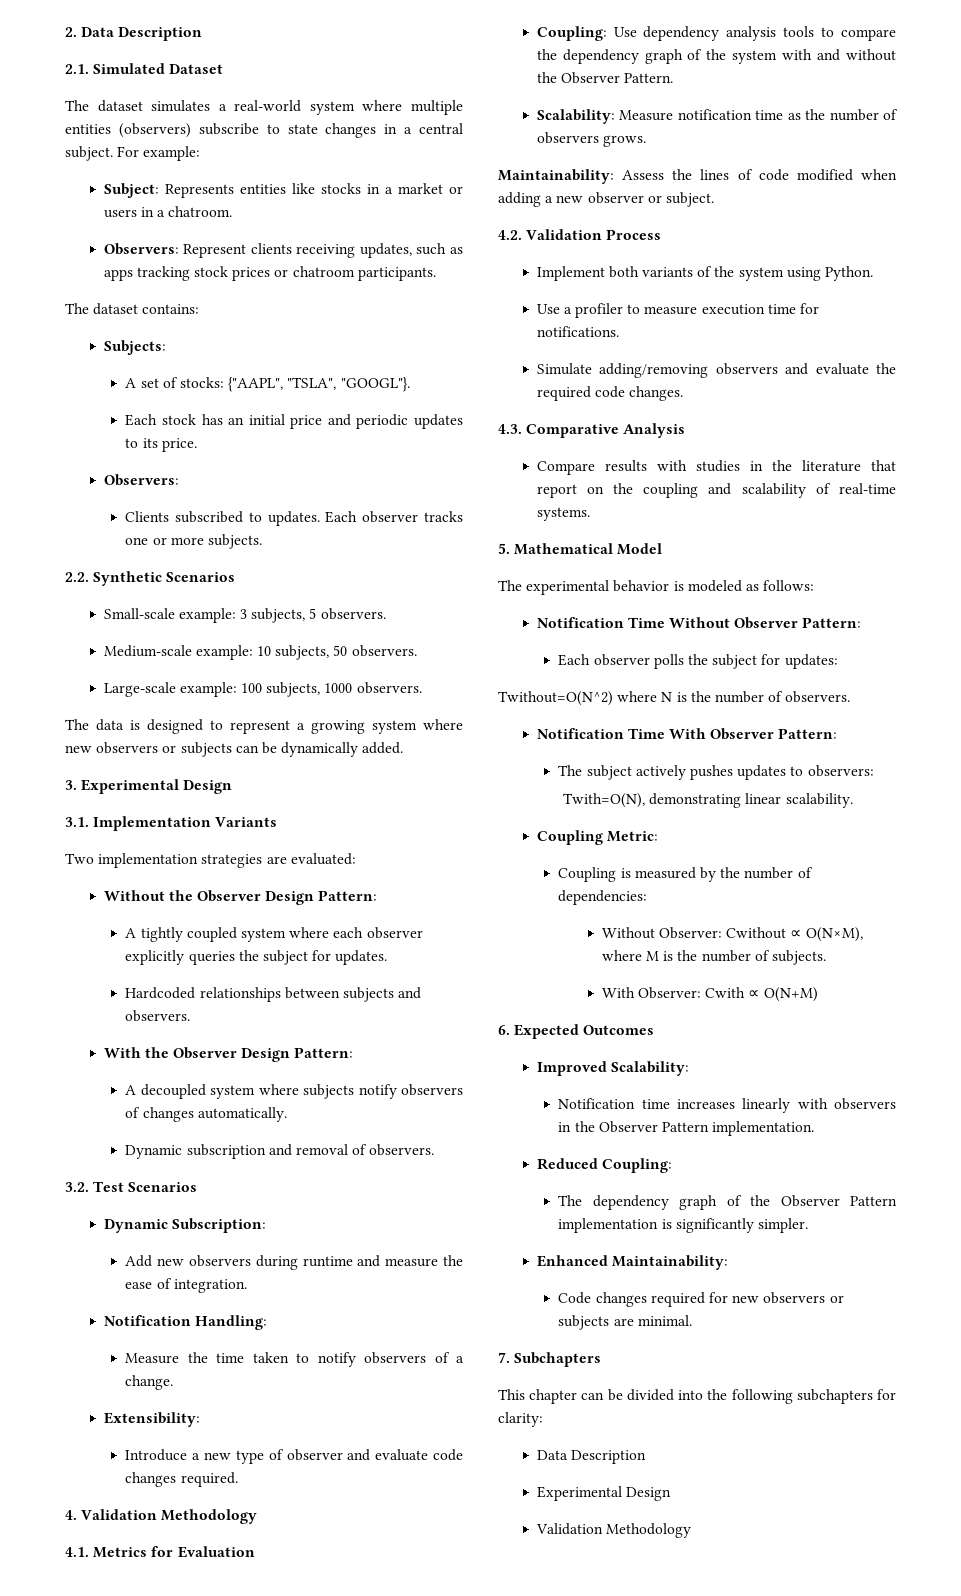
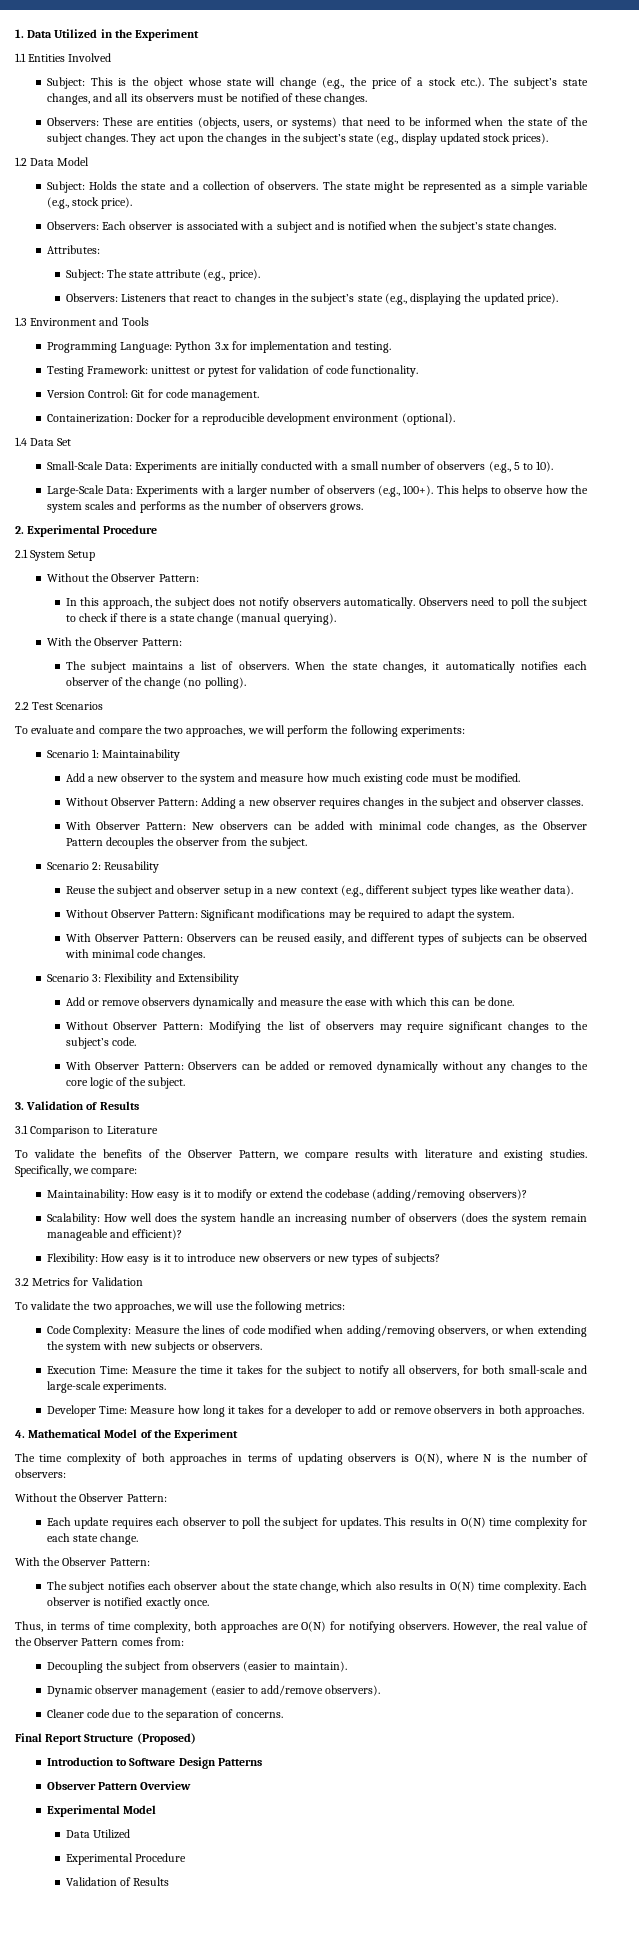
[65,27,203,41] [65,63,224,74] [65,100,463,115] [65,123,463,138] [65,146,201,161] [103,183,463,198] [103,206,233,218] [103,243,463,258] [103,266,436,281] [65,303,200,315] [103,340,166,355] [125,377,410,392] [125,414,463,429] [125,438,197,452] [103,474,179,486] [125,511,463,526] [125,534,262,549] [65,571,236,586] [103,608,386,623] [103,645,417,660] [103,682,422,697] [65,719,463,734] [65,742,404,757] [65,779,233,794] [65,816,278,831] [65,853,356,868] [103,890,378,905] [125,927,423,942] [125,950,388,965] [125,987,422,1002] [125,1010,191,1022] [103,1047,354,1062] [125,1084,463,1099] [125,1107,287,1122] [125,1144,435,1159] [65,1181,198,1192] [103,1218,266,1233] [125,1255,463,1270] [125,1278,247,1293] [103,1315,267,1330] [125,1352,464,1367] [125,1375,174,1390] [103,1412,200,1427] [125,1449,463,1464] [125,1472,238,1487] [65,1509,258,1524] [65,1546,255,1558] [536,26,896,41] [536,49,896,64] [536,72,674,84] [536,109,784,124] 2. Data Description // 2.1. Simulated Dataset // The dataset simulates a real-world system where multiple entities (observers) subscribe to state changes in a central subject. For example: // Subject: Represents entities like stocks in a market or users in a chatroom. // Observers: Represent clients receiving updates, such as apps tracking stock prices or chatroom participants. // The dataset contains: // Subjects: // A set of stocks: {"AAPL", "TSLA", "GOOGL"}. // Each stock has an initial price and periodic updates to its price. // Observers: // Clients subscribed to updates. Each observer tracks one or more subjects. // 2.2. Synthetic Scenarios // Small-scale example: 3 subjects, 5 observers. // Medium-scale example: 10 subjects, 50 observers. // Large-scale example: 100 subjects, 1000 observers. // The data is designed to represent a growing system where new observers or subjects can be dynamically added. // 3. Experimental Design // 3.1. Implementation Variants // Two implementation strategies are evaluated: // Without the Observer Design Pattern: // A tightly coupled system where each observer explicitly queries the subject for updates. // Hardcoded relationships between subjects and observers. // With the Observer Design Pattern: // A decoupled system where subjects notify observers of changes automatically. // Dynamic subscription and removal of observers. // 3.2. Test Scenarios // Dynamic Subscription: // Add new observers during runtime and measure the ease of integration. // Notification Handling: // Measure the time taken to notify observers of a change. // Extensibility: // Introduce a new type of observer and evaluate code changes required. // 4. Validation Methodology // 4.1. Metrics for Evaluation // Coupling: Use dependency analysis tools to compare the dependency graph of the system with and without the Observer Pattern. // Scalability: Measure notification time -> [15,29,200,41] [15,53,112,62] [46,77,588,89] [46,93,368,105] [46,117,588,129] [46,133,549,145] [15,157,90,166] [46,181,588,193] [46,197,133,209] [46,221,557,233] [46,245,100,254] [65,269,260,281] [65,293,558,305] [15,317,149,326] [46,341,391,353] [46,365,419,377] [46,389,260,401] [46,413,455,425] [15,437,72,446] [46,461,554,473] [46,485,588,497] [46,501,186,513] 1. Data Utilized in the Experiment // 1.1 Entities Involved // Subject: This is the object whose state will change (e.g., the price of a stock etc.). The subject’s state changes, and all its observers must be notified of these changes. // Observers: These are entities (objects, users, or systems) that need to be informed when the state of the subject changes. They act upon the changes in the subject’s state (e.g., display updated stock prices). // 1.2 Data Model // Subject: Holds the state and a collection of observers. The state might be represented as a simple variable (e.g., stock price). // Observers: Each observer is associated with a subject and is notified when the subject’s state changes. // Attributes: // Subject: The state attribute (e.g., price). // Observers: Listeners that react to changes in the subject’s state (e.g., displaying the updated price). // 1.3 Environment and Tools // Programming Language: Python 3.x for implementation and testing. // Testing Framework: unittest or pytest for validation of code functionality. // Version Control: Git for code management. // Containerization: Docker for a reproducible development environment (optional). // 1.4 Data Set // Small-Scale Data: Experiments are initially conducted with a small number of observers (e.g., 5 to 10). // Large-Scale Data: Experiments with a larger number of observers (e.g., 100+). This helps to observe how the system scales and performs
[498,169,665,184] Maintainability: Assess -> [15,525,158,537] [15,549,96,561] [46,573,199,582] [65,597,588,609] [65,613,336,625] [46,637,182,646] [65,661,587,673] [65,677,246,689] [15,702,104,710] [15,725,465,737] [46,749,181,761] [65,773,521,785] [65,797,583,809] [65,821,588,833] [65,837,307,849] [46,861,160,873] [65,885,574,897] [65,909,515,921] [65,933,587,945] [64,949,206,961] [46,973,239,985] [65,997,514,1009] [65,1021,588,1033] [65,1037,136,1049] [65,1061,588,1073] [65,1077,186,1089] [15,1101,139,1110] [15,1125,158,1137] [15,1149,588,1161] [15,1165,138,1177] [46,1189,527,1201] [46,1213,587,1225] [46,1229,183,1241] [46,1253,440,1265] [15,1277,143,1286] [15,1301,346,1313] [46,1325,181,1337] 2. Experimental Procedure // 2.1 System Setup // Without the Observer Pattern: // In this approach, the subject does not notify observers automatically. Observers need to poll the subject to check if there is a state change (manual querying). // With the Observer Pattern: // The subject maintains a list of observers. When the state changes, it automatically notifies each observer of the change (no polling). // 2.2 Test Scenarios // To evaluate and compare the two approaches, we will perform the following experiments: // Scenario 1: Maintainability // Add a new observer to the system and measure how much existing code must be modified. // Without Observer Pattern: Adding a new observer requires changes in the subject and observer classes. // With Observer Pattern: New observers can be added with minimal code changes, as the Observer Pattern decouples the observer from the subject. // Scenario 2: Reusability // Reuse the subject and observer setup in a new context (e.g., different subject types like weather data). // Without Observer Pattern: Significant modifications may be required to adapt the system. // With Observer Pattern: Observers can be reused easily, and different types of subjects can be observed with minimal code changes. // Scenario 3: Flexibility and Extensibility // Add or remove observers dynamically and measure the ease with which this can be done. // Without Observer Pattern: Modifying the list of observers may require significant changes to the subject’s code. // With Observer Pattern: Observers can be added or removed dynamically without any changes to the core logic of the subject. // 3. Validation of Results // 3.1 Comparison to Literature // To validate the benefits of the Observer Pattern, we compare results with literature and existing studies. Specifically, we compare: // Maintainability: How easy is it to modify or extend the codebase (adding/removing observers)? // Scalability: How well does the system handle an increasing number of observers (does the system remain manageable and efficient)? // Flexibility: How easy is it to introduce new observers or new types of subjects? // 3.2 Metrics for Validation // To validate the two approaches, we will use the following metrics: // Code Complexity: Measure
[498,192,714,207] [498,229,662,240] [536,266,874,281] [536,303,820,318] [536,326,619,337] [536,363,896,378] [536,386,684,401] [498,423,686,438] [536,460,896,475] [536,483,896,498] [536,507,590,521] [498,543,663,555] [498,580,815,595] [536,617,862,629] [558,654,838,669] [498,691,613,706] adding a new observer or subject. // 4.2. Validation Process // Implement both variants of the system using Python. // Use a profiler to measure execution time for notifications. // Simulate adding/removing observers and evaluate the required code changes. // 4.3. Comparative Analysis // Compare results with studies in the literature that report on the coupling and scalability of real-time systems. // 5. Mathematical Model // The experimental behavior is modeled as follows: // Notification Time Without Observer Pattern: // Each observer polls the subject for updates: // Twithout=O(N^2) -> [346,1325,587,1337] [46,1341,263,1353] [46,1365,588,1377] [46,1381,167,1393] [46,1405,584,1417] [15,1429,239,1441] [15,1453,442,1465] adding/removing observers, or when extending the system with new subjects or observers. // Execution Time: Measure the time it takes for the subject to notify all observers, for both small-scale and large-scale experiments. // Developer Time: Measure how long it takes for a developer to add or remove observers in both approaches. // 4. Mathematical Model of the Experiment // The time complexity of both approaches in terms of updating observers is O(N),
[785,691,851,703] [536,728,838,740] [558,765,874,780] [563,793,853,808] [536,830,658,845] [558,867,813,882] [558,890,648,905] [601,927,863,942] [601,950,826,965] [601,987,818,1002] [498,1024,655,1039] [536,1061,689,1076] [558,1098,896,1113] [558,1121,815,1136] [536,1158,672,1173] [558,1195,897,1210] [558,1218,808,1233] [536,1255,728,1270] [558,1292,844,1307] [558,1315,692,1330] [498,1352,602,1367] [498,1389,896,1404] [498,1412,543,1427] [536,1450,646,1464] [536,1486,671,1501] [535,1523,691,1538] observers. // Notification Time With Observer Pattern: // The subject actively pushes updates to observers: // Twith=O(N), demonstrating linear scalability. // Coupling Metric: // Coupling is measured by the number of dependencies: // Without Observer: Cwithout ∝ O(N×M), where M is the number of subjects. // With Observer: Cwith ∝ O(N+M) // 6. Expected Outcomes // Improved Scalability: // Notification time increases linearly with observers in the Observer Pattern implementation. // Reduced Coupling: // The dependency graph of the Observer Pattern implementation is significantly simpler. // Enhanced Maintainability: // Code changes required for new observers or subjects are minimal. // 7. Subchapters // This chapter can be divided into the following subchapters for clarity: // Data Description // Experimental Design // Validation Methodology -> [15,1469,66,1478] [15,1493,167,1502] [46,1517,587,1529] [46,1533,139,1545] [15,1557,150,1566] [46,1581,587,1593] [46,1597,209,1609] [15,1621,588,1633] [15,1637,184,1646] [46,1661,347,1673] [46,1685,381,1697] [46,1709,283,1721] [15,1733,196,1745] [46,1757,262,1769] [46,1781,192,1790] [46,1805,157,1817] [65,1829,130,1839] [65,1853,186,1865] [65,1877,169,1886] observers: // Without the Observer Pattern: // Each update requires each observer to poll the subject for updates. This results in O(N) time complexity for each state change. // With the Observer Pattern: // The subject notifies each observer about the state change, which also results in O(N) time complexity. Each observer is notified exactly once. // Thus, in terms of time complexity, both approaches are O(N) for notifying observers. However, the real value of the Observer Pattern comes from: // Decoupling the subject from observers (easier to maintain). // Dynamic observer management (easier to add/remove observers). // Cleaner code due to the separation of concerns. // Final Report Structure (Proposed) // Introduction to Software Design Patterns // Observer Pattern Overview // Experimental Model // Data Utilized // Experimental Procedure // Validation of Results

